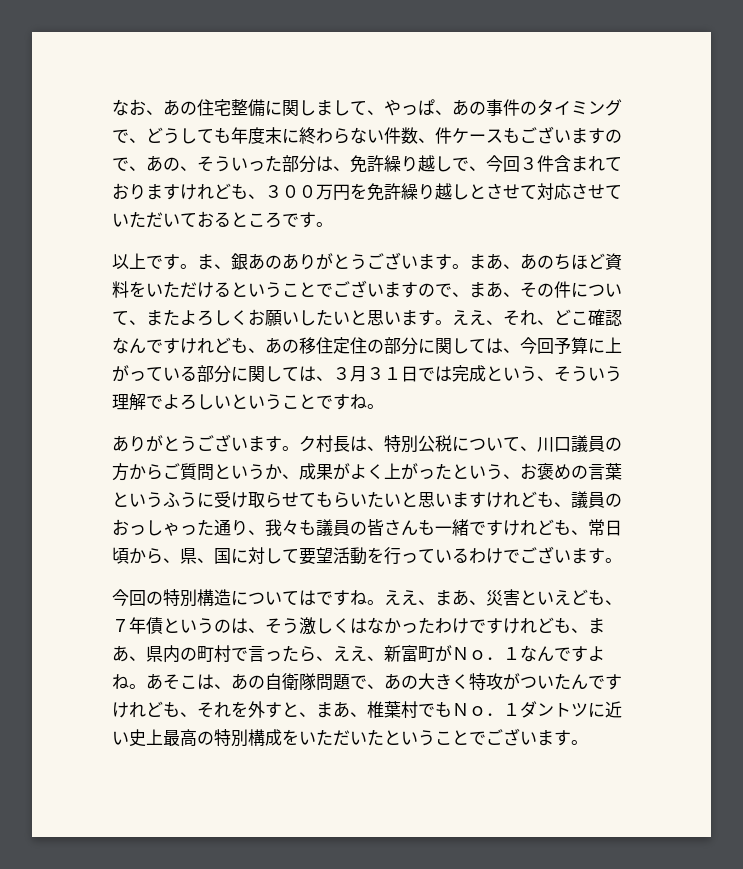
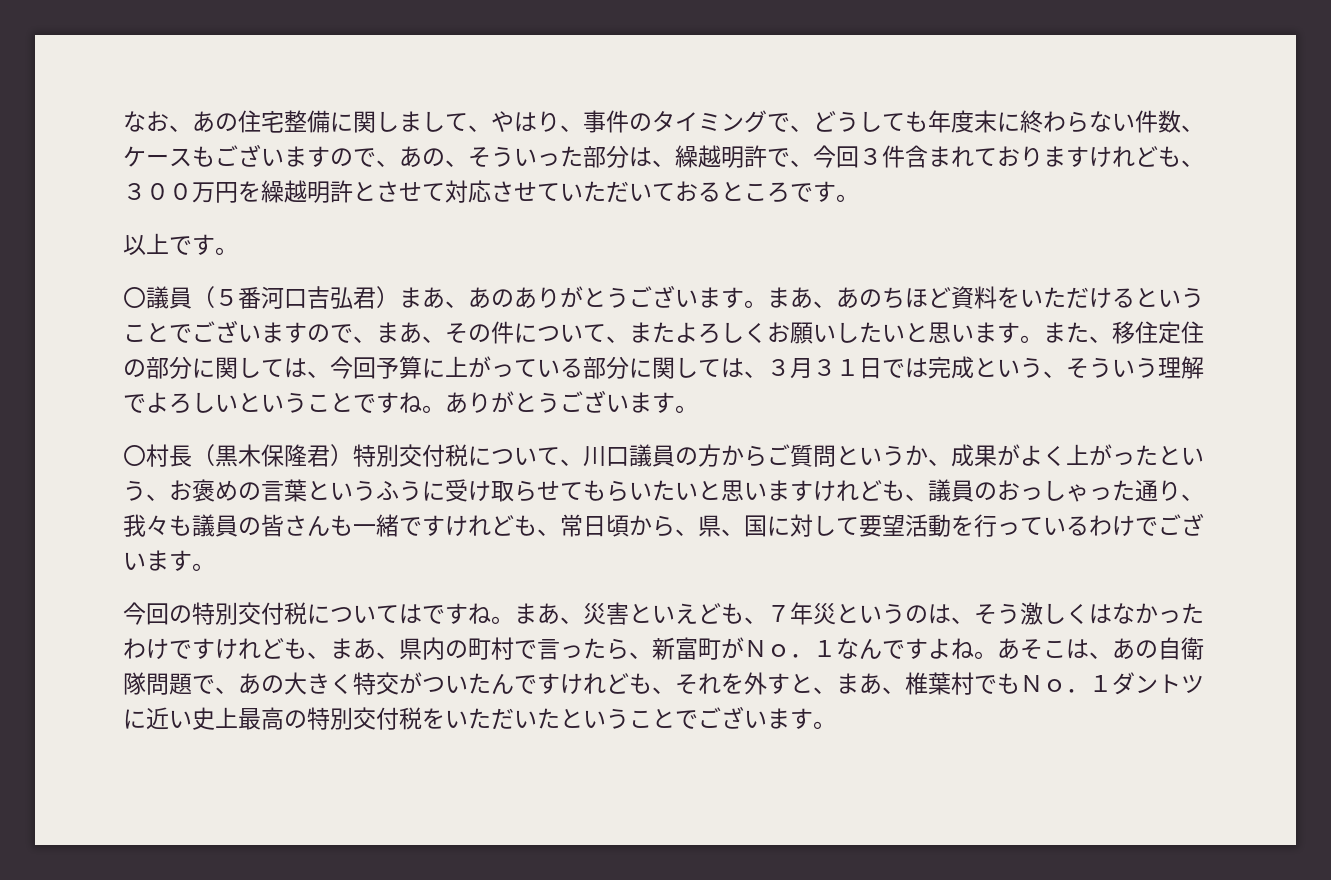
[401,99,486,116] っぱ、あの -> [514,111,583,132] はり、
[435,127,452,144] 件 -> (1204, 128) none
[350,155,452,173] 免許繰り越し -> [675,145,767,168] 繰越明許
[367,183,469,201] 免許繰り越し -> [261,180,353,203] 繰越明許
[197,253,248,270] ま、銀 -> [123,286,468,309] // 〇議員（５番河口吉弘君）まあ、
[452,309,622,326] [112,337,299,354] ええ、それ、どこ確認なんですけれども、あの -> [1043,322,1112,343] また、
[112,434,435,453] // ありがとうございます。ク村長は、特別公 -> [445,390,698,413] [123,444,445,467] ありがとうございます。 // 〇村長（黒木保隆君）特別交付
[197,589,231,606] 構造 -> [238,602,307,625] 交付税
[384,590,435,606] ええ、 -> (514, 620) none
[146,617,163,634] 債 -> [813,603,836,625] 災
[333,646,384,662] ええ、 -> (652, 655) none
[486,673,503,690] 攻 -> [376,672,399,695] 交
[248,729,282,746] 構成 -> [353,707,422,730] 交付税

